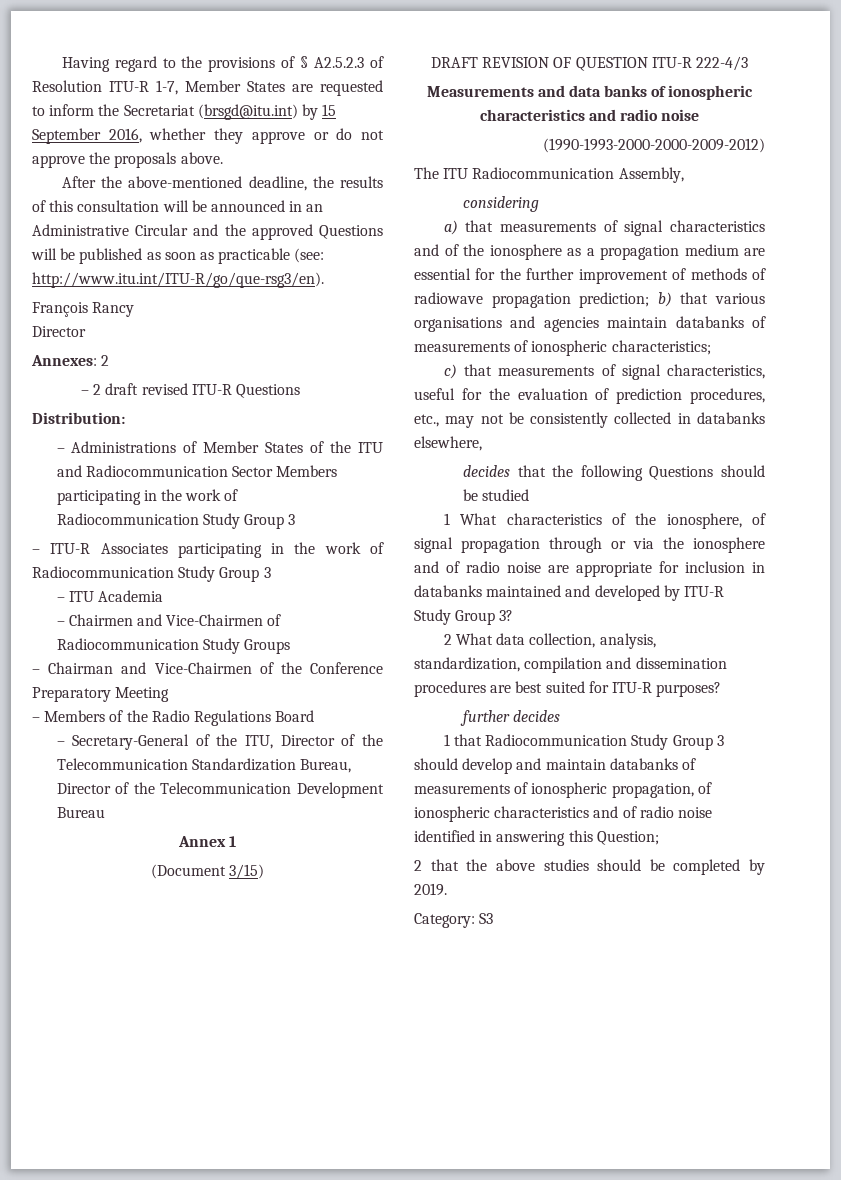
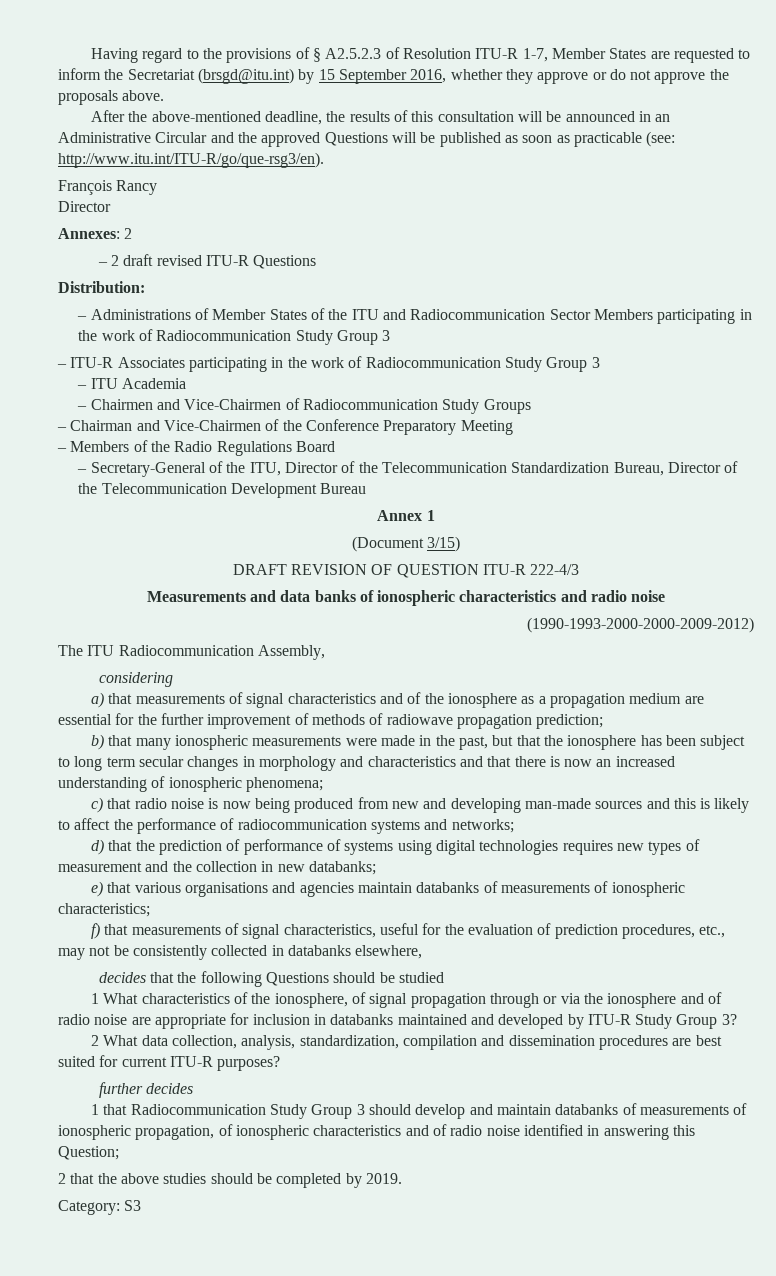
(650, 300) none -> (604, 721) //
(709, 298) none -> [135,735,746,750] [58,756,675,771] [58,776,323,792] [91,797,750,813] [58,818,514,834] [91,839,700,855] [58,861,376,875] [91,881,132,897] many ionospheric measurements were made in the past, but that the ionosphere has been subject to long term secular changes in morphology and characteristics and that there is now an increased understanding of ionospheric phenomena; // c) that radio noise is now being produced from new and developing man-made sources and this is likely to affect the performance of radiocommunication systems and networks; // d) that the prediction of performance of systems using digital technologies requires new types of measurement and the collection in new databanks; // e) that
[443,364,457,379] c) -> [91,923,101,939] f)
(609, 687) none -> [121,1057,167,1067] current

